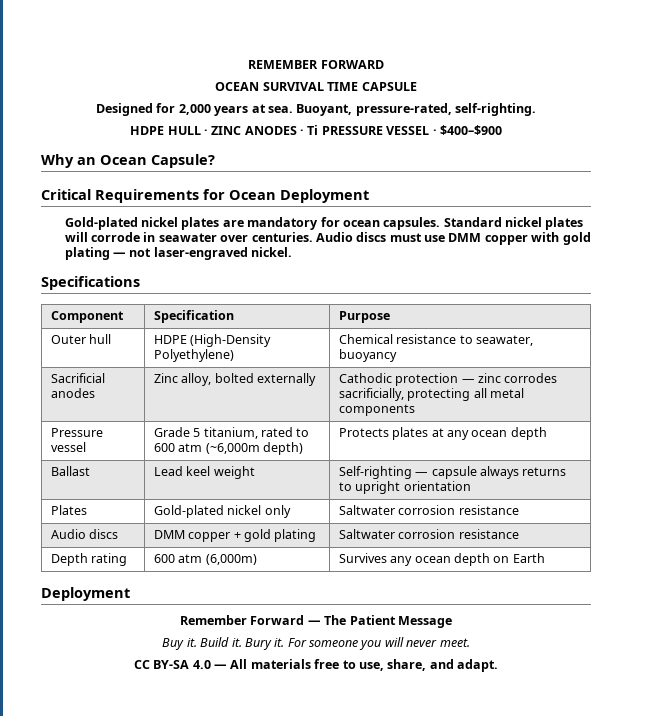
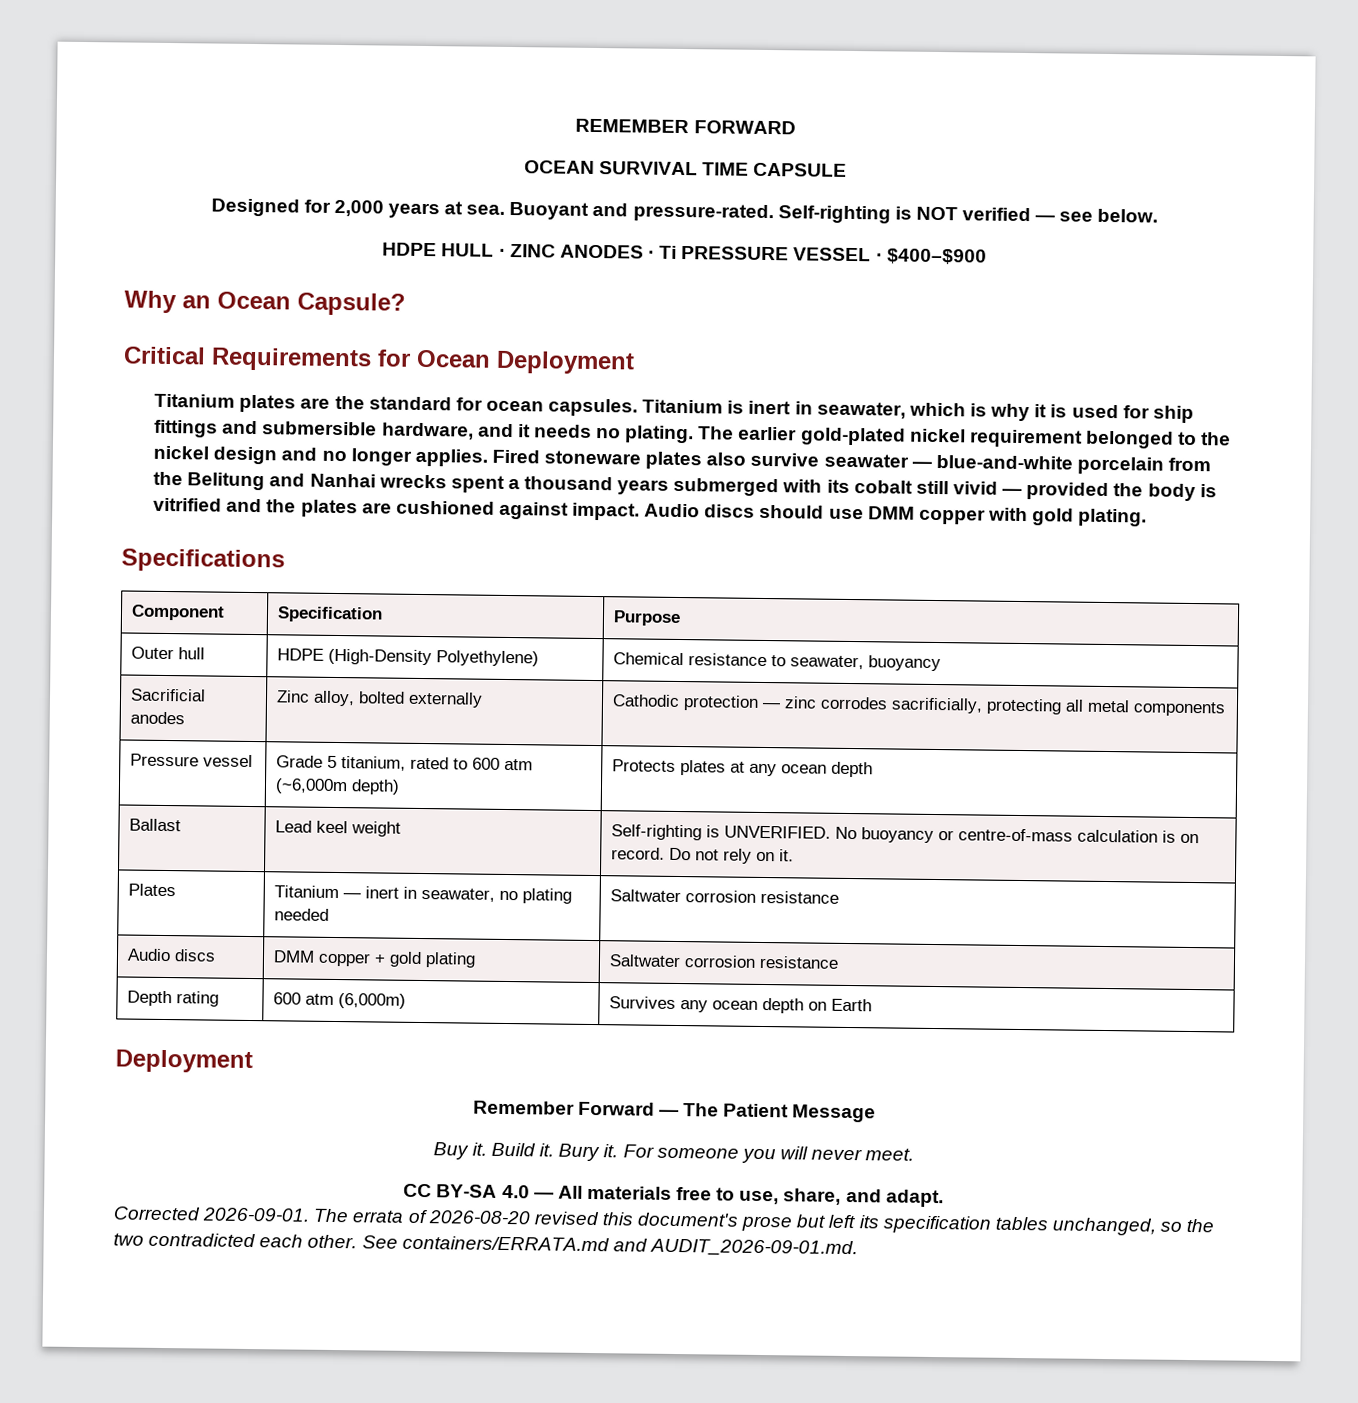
[296,103,536,116] Buoyant, pressure-rated, self-righting. -> [509,201,1159,224] Buoyant and pressure-rated. Self-righting is NOT verified — see below.
[64,217,584,230] [64,232,422,242] Gold-plated nickel plates are mandatory for ocean capsules. Standard nickel plates will corrode in seawater over centuries. Audio discs must -> [154,393,1194,423] [154,419,1232,449] [153,445,1212,475] [153,471,1217,502] [153,497,825,521] Titanium plates are the standard for ocean capsules. Titanium is inert in seawater, which is why it is used for ship fittings and submersible hardware, and it needs no plating. The earlier gold-plated nickel requirement belonged to the nickel design and no longer applies. Fired stoneware plates also survive seawater — blue-and-white porcelain from the Belitung and Nanhai wrecks spent a thousand years submerged with its cobalt still vivid — provided the body is vitrified and the plates are cushioned against impact. Audio discs should
[64,247,293,260] plating — not laser-engraved nickel. -> [1078,508,1148,527] plating.
[415,466,567,479] [338,481,471,494] [50,505,87,515] [153,505,291,518] — capsule always returns to upright orientation // Plates | Gold-plated nickel only -> [706,825,1200,844] [611,847,795,864] [128,883,177,897] [274,885,573,904] [274,908,330,921] is UNVERIFIED. No buoyancy or centre-of-mass calculation is on record. Do not rely on it. // Plates | Titanium — inert in seawater, no plating needed
(499, 665) none -> [113,1206,1215,1236] [113,1232,858,1258] // Corrected 2026-09-01. The errata of 2026-08-20 revised this document's prose but left its specification tables unchanged, so the two contradicted each other. See containers/ERRATA.md and AUDIT_2026-09-01.md.

